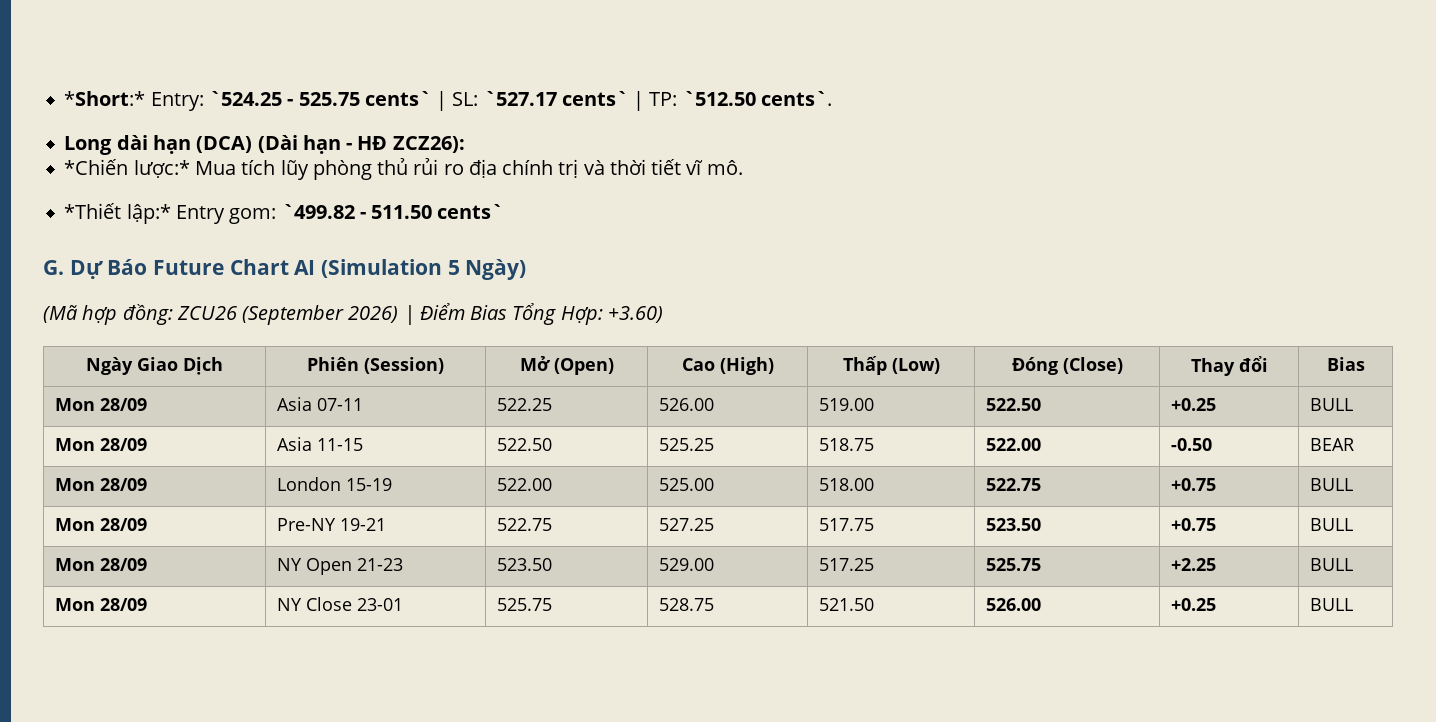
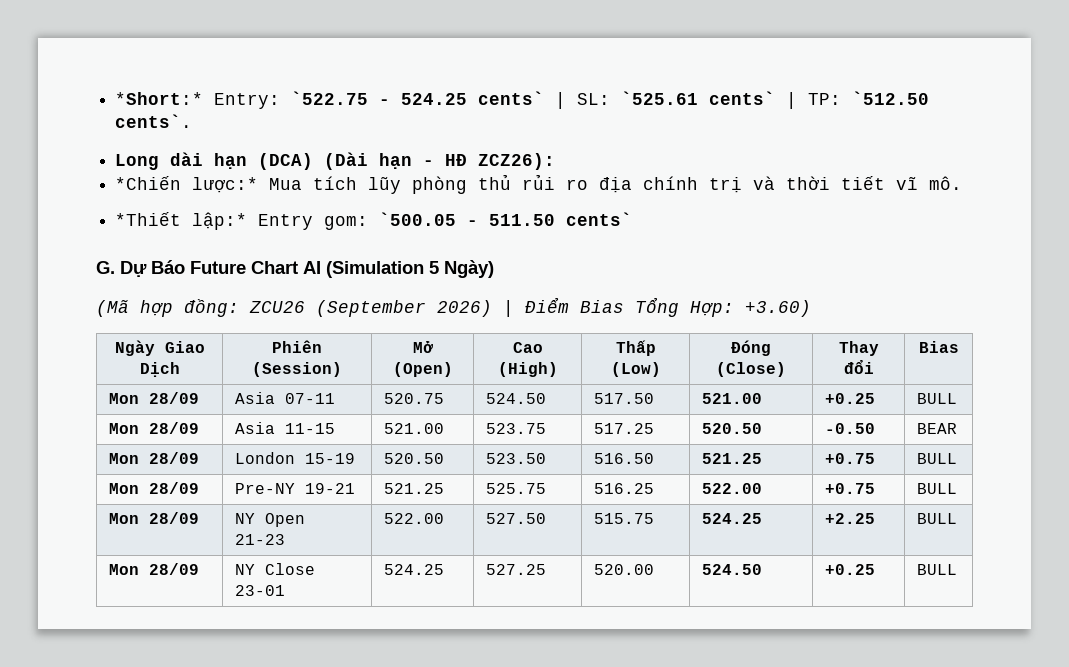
[208,91,360,106] `524.25 - 525.75 -> [291,91,468,105] `522.75 - 524.25
[483,91,557,106] `527.17 -> [621,91,699,105] `525.61
[281,204,355,219] `499.82 -> [379,212,457,226] `500.05
[496,398,552,411] [658,398,714,411] [818,398,874,411] [985,398,1041,411] 522.25 | 526.00 | 519.00 | 522.50 -> [384,393,445,404] [486,393,547,404] [594,393,655,404] [702,393,763,404] 520.75 | 524.50 | 517.50 | 521.00
[496,438,552,451] [658,438,714,451] [818,438,874,451] [985,438,1041,451] 522.50 | 525.25 | 518.75 | 522.00 -> [384,423,445,434] [486,423,547,434] [594,423,655,434] [702,423,763,434] 521.00 | 523.75 | 517.25 | 520.50
[496,478,552,491] [658,478,714,491] [818,478,874,491] [985,478,1041,491] 522.00 | 525.00 | 518.00 | 522.75 -> [384,453,445,464] [486,453,547,464] [594,453,655,464] [702,453,763,464] 520.50 | 523.50 | 516.50 | 521.25
[496,518,552,531] [658,518,714,531] [818,518,874,531] [985,518,1041,531] 522.75 | 527.25 | 517.75 | 523.50 -> [384,483,445,494] [486,483,547,494] [594,483,655,494] [702,483,763,494] 521.25 | 525.75 | 516.25 | 522.00
[496,558,552,571] [658,558,714,571] [818,558,874,571] [985,558,1041,571] 523.50 | 529.00 | 517.25 | 525.75 -> [384,513,445,524] [486,513,547,524] [594,513,655,524] [702,513,763,524] 522.00 | 527.50 | 515.75 | 524.25
[496,598,552,611] [658,598,714,611] [818,598,874,611] [985,598,1041,611] 525.75 | 528.75 | 521.50 | 526.00 -> [384,564,445,575] [486,564,547,575] [594,564,655,575] [702,564,763,575] 524.25 | 527.25 | 520.00 | 524.50

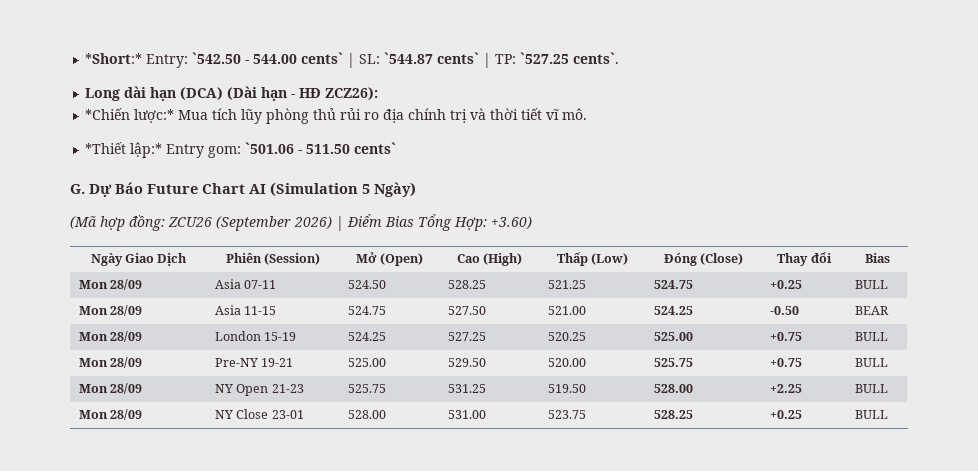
[291,91,468,105] `522.75 - 524.25 -> [192,52,298,64] `542.50 - 544.00
[621,91,699,105] `525.61 -> [384,52,434,64] `544.87
[852,91,930,105] `512.50 -> [520,52,570,64] `527.25
[379,212,457,226] `500.05 -> [245,142,295,154] `501.06
[384,393,445,404] [486,393,547,404] [594,393,655,404] [702,393,763,404] | 520.75 | 524.50 | 517.50 | 521.00 -> [347,280,386,289] [447,280,486,289] [547,280,586,289] [653,280,693,289] | 524.50 | 528.25 | 521.25 | 524.75
[384,423,445,434] [486,423,547,434] [594,423,655,434] [702,423,763,434] | 521.00 | 523.75 | 517.25 | 520.50 -> [347,306,386,315] [447,306,486,315] [547,306,586,315] [653,306,693,315] | 524.75 | 527.50 | 521.00 | 524.25
[384,453,445,464] [486,453,547,464] [594,453,655,464] [702,453,763,464] 520.50 | 523.50 | 516.50 | 521.25 -> [347,332,386,341] [447,332,486,341] [547,332,586,341] [653,332,693,341] 524.25 | 527.25 | 520.25 | 525.00
[384,483,445,494] [486,483,547,494] [594,483,655,494] [702,483,763,494] 521.25 | 525.75 | 516.25 | 522.00 -> [347,358,386,367] [447,358,486,367] [547,358,586,367] [653,358,693,367] 525.00 | 529.50 | 520.00 | 525.75
[384,513,445,524] [486,513,547,524] [594,513,655,524] [702,513,763,524] 522.00 | 527.50 | 515.75 | 524.25 -> [347,384,386,393] [447,384,486,393] [547,384,586,393] [653,384,693,393] 525.75 | 531.25 | 519.50 | 528.00
[384,564,445,575] [486,564,547,575] [594,564,655,575] [702,564,763,575] 524.25 | 527.25 | 520.00 | 524.50 -> [347,410,386,419] [447,410,486,419] [547,410,586,419] [653,410,693,419] 528.00 | 531.00 | 523.75 | 528.25

